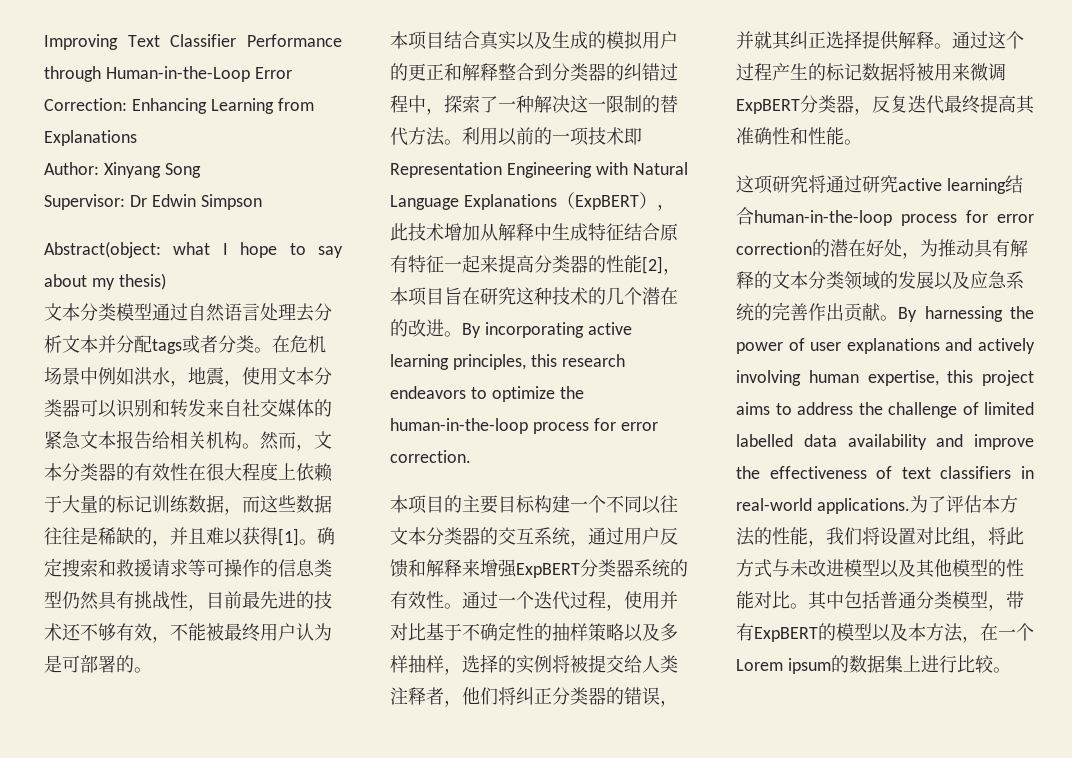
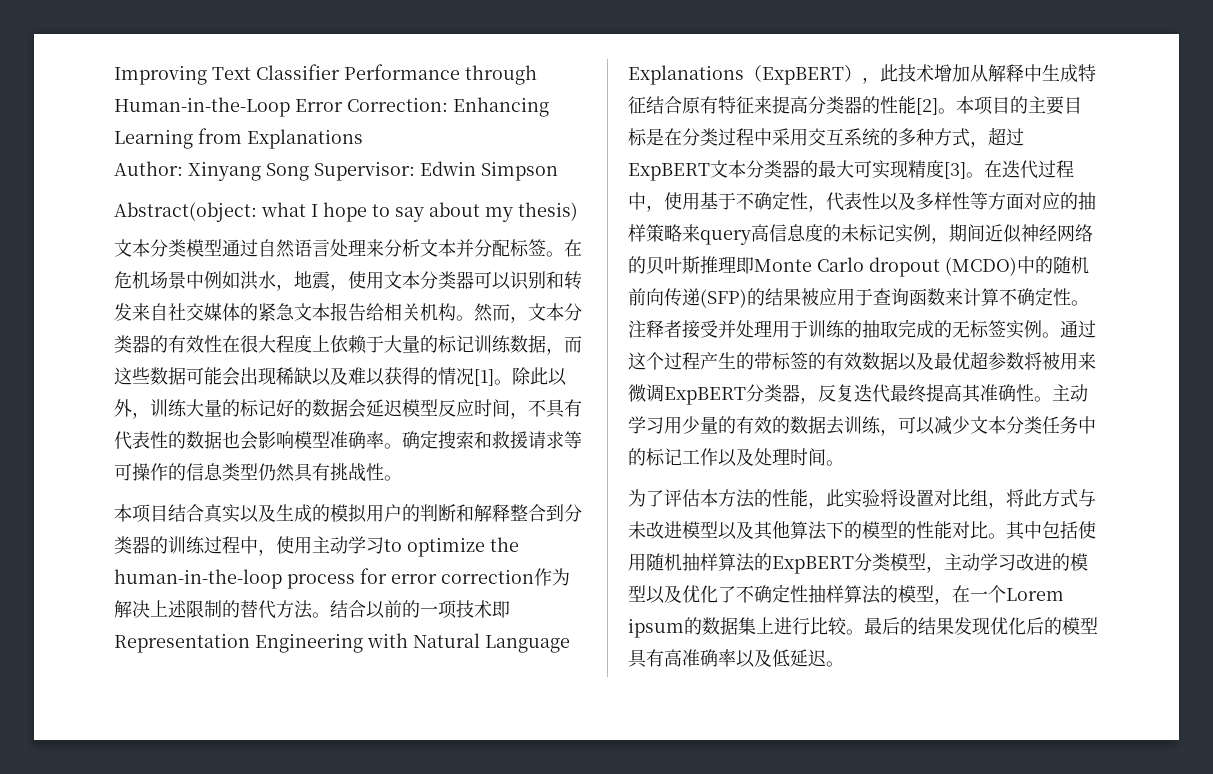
[44,194,147,210] // Supervisor: Dr -> [314,161,415,181] Supervisor:
[296,303,314,322] 去 -> [366,239,384,257] 来
[152,335,254,354] tags或者分类 -> [510,239,546,257] 标签
[44,527,299,547] 往往是稀缺的，并且难以获得[1] -> [186,367,567,386] [114,399,582,419] [114,431,384,450] 可能会出现稀缺以及难以获得的情况[1]。除此以外，训练大量的标记好的数据会延迟模型反应时间，不具有代表性的数据也会影响模型准确率
[188,591,332,611] [44,623,332,643] [44,655,134,673] ，目前最先进的技术还不够有效，不能被最终用户认为是可部署的 -> (384, 472) none
[408,63,444,81] 更正 -> [420,504,456,522] 判断
[624,63,678,81] [390,95,606,115] 纠错过程中，探索了一种解决这一 -> [168,536,519,557] [114,568,570,589] [114,600,187,618] 训练过程中，使用主动学习to optimize the human-in-the-loop process for error correction作为解决上述
[462,127,498,145] 利用 -> [330,600,366,618] 结合
[444,255,480,273] 一起 -> (754, 105) none
[663,268,681,275] [390,287,678,306] [390,319,632,338] [390,354,625,370] [390,386,584,402] [390,418,658,434] [390,450,471,463] [390,495,678,514] [390,527,678,547] [390,559,688,578] [390,591,678,611] [390,622,678,642] [390,654,678,675] [390,687,678,707] [736,30,934,50] ，本项目旨在研究这种技术的几个潜在的改进。By incorporating active learning principles, this research endeavors to optimize the human-in-the-loop process for error correction. // 本项目的主要目标构建一个不同以往文本分类器的交互系统，通过用户反馈和解释来增强ExpBERT分类器系统的有效性。通过一个迭代过程，使用并对比基于不确定性的抽样策略以及多样抽样，选择的实例将被提交给人类注释者，他们将纠正分类器的错误，并就其纠正选择提供解释 -> [938,96,1082,115] [628,127,1024,148] [628,160,1074,181] [628,191,1096,212] [628,224,1093,245] [628,256,1089,277] [628,287,1089,308] [628,319,1042,339] 。本项目的主要目标是在分类过程中采用交互系统的多种方式，超过ExpBERT文本分类器的最大可实现精度[3]。在迭代过程中，使用基于不确定性，代表性以及多样性等方面对应的抽样策略来query高信息度的未标记实例，期间近似神经网络的贝叶斯推理即Monte Carlo dropout (MCDO)中的随机前向传递(SFP)的结果被应用于查询函数来计算不确定性。注释者接受并处理用于训练的抽取完成的无标签实例
[826,63,898,81] 标记数据 -> [754,351,1024,371] 带标签的有效数据以及最优超参数
[790,127,862,145] [736,175,1023,194] [736,207,1034,226] [736,239,1028,259] [736,271,1024,290] [736,302,1034,322] [736,338,1035,354] [736,370,1034,386] [736,402,1034,418] [736,434,1034,450] [736,466,1034,479] [736,498,910,514] 和性能。 // 这项研究将通过研究active learning结合human-in-the-loop process for error correction的潜在好处，为推动具有解释的文本分类领域的发展以及应急系统的完善作出贡献。By harnessing the power of user explanations and actively involving human expertise, this project aims to address the challenge of limited labelled data availability and improve the effectiveness of text classifiers in real-world applications. -> [1034,384,1088,402] [628,416,1096,436] [628,448,844,467] 。主动学习用少量的有效的数据去训练，可以减少文本分类任务中的标记工作以及处理时间。 //
[826,527,862,545] 我们 -> [826,489,880,508] 此实验
(952, 568) none -> [790,521,862,540] 算法下的
[880,591,1024,611] [736,623,963,642] 普通分类模型，带有ExpBERT的模型以及本方法 -> [1078,521,1096,539] [628,553,1088,574] [628,584,934,604] 使用随机抽样算法的ExpBERT分类模型，主动学习改进的模型以及优化了不确定性抽样算法的模型
(1011, 670) none -> [864,617,1098,635] [628,649,844,668] 最后的结果发现优化后的模型具有高准确率以及低延迟。

